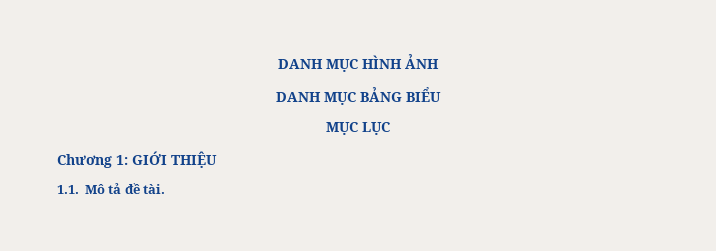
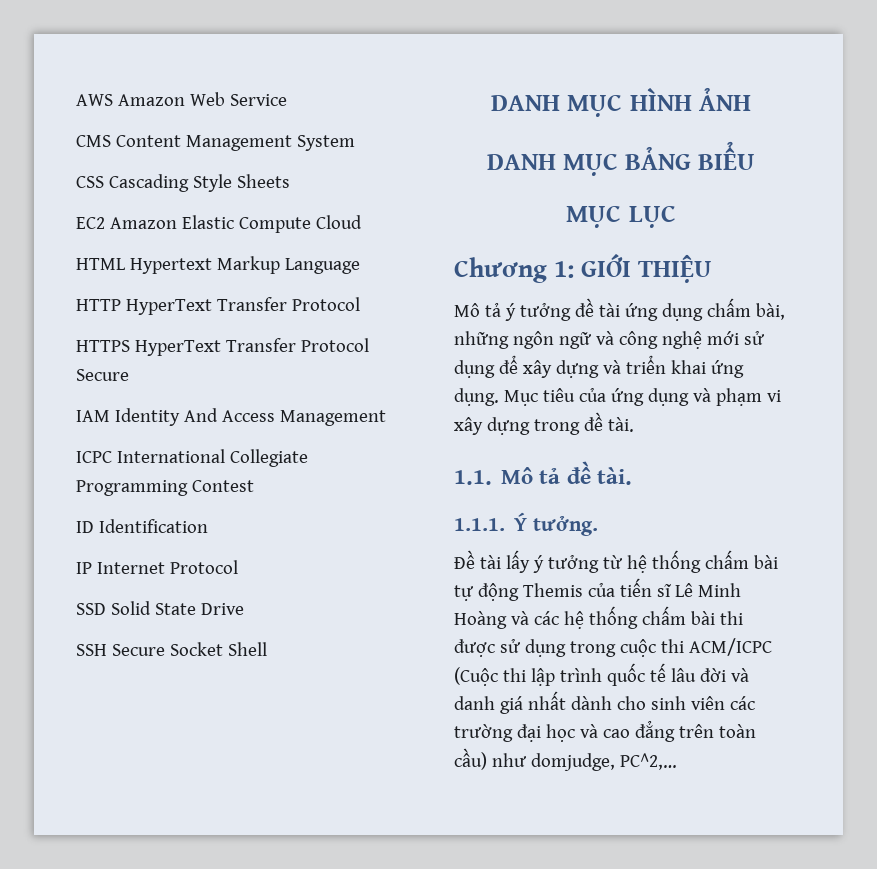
(278, 64) none -> [76,92,287,106] [76,135,355,151] [76,174,290,192] [76,215,362,233] [76,256,360,274] [76,297,360,315] [76,338,369,356] [76,369,129,381] [76,408,386,426] [76,449,308,467] [76,480,254,496] [76,519,208,533] [76,560,238,574] [76,601,244,615] [76,642,267,656] AWS Amazon Web Service // CMS Content Management System // CSS Cascading Style Sheets // EC2 Amazon Elastic Compute Cloud // HTML Hypertext Markup Language // HTTP HyperText Transfer Protocol // HTTPS HyperText Transfer Protocol Secure // IAM Identity And Access Management // ICPC International Collegiate Programming Contest // ID Identification // IP Internet Protocol // SSD Solid State Drive // SSH Secure Socket Shell //
(217, 159) none -> [454,298,785,321] [454,331,765,349] [454,355,744,378] [454,388,781,406] [454,412,634,435] // Mô tả ý tưởng đề tài ứng dụng chấm bài, những ngôn ngữ và công nghệ mới sử dụng để xây dựng và triển khai ứng dụng. Mục tiêu của ứng dụng và phạm vi xây dựng trong đề tài.
(166, 189) none -> [454,512,598,536] [454,550,778,573] [454,578,741,601] [454,606,743,629] [454,638,772,657] [454,663,749,686] [454,691,755,714] [454,720,756,742] [454,748,677,771] // 1.1.1. Ý tưởng. // Đề tài lấy ý tưởng từ hệ thống chấm bài tự động Themis của tiến sĩ Lê Minh Hoàng và các hệ thống chấm bài thi được sử dụng trong cuộc thi ACM/ICPC (Cuộc thi lập trình quốc tế lâu đời và danh giá nhất dành cho sinh viên các trường đại học và cao đẳng trên toàn cầu) như domjudge, PC^2,…

